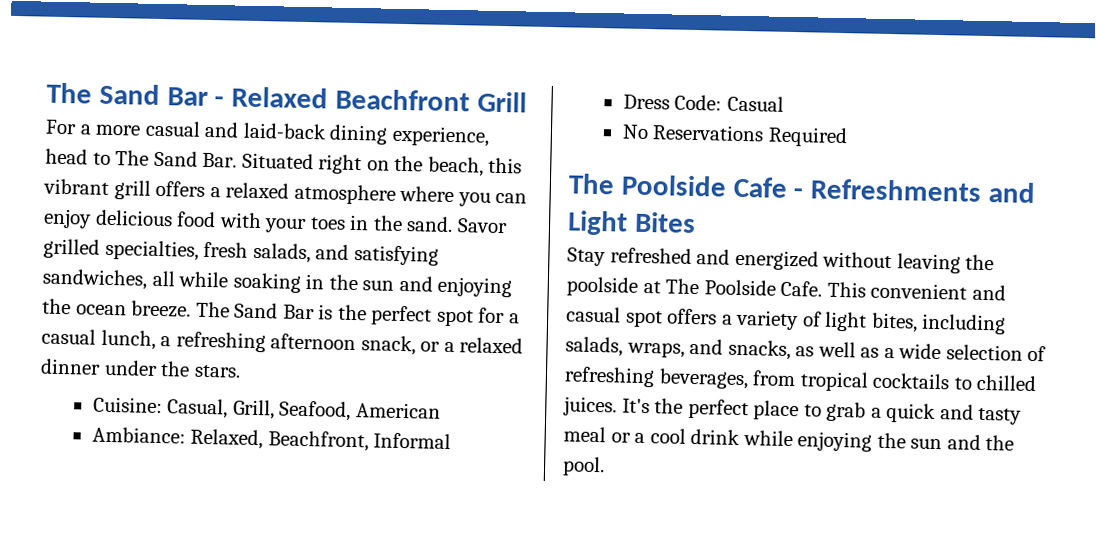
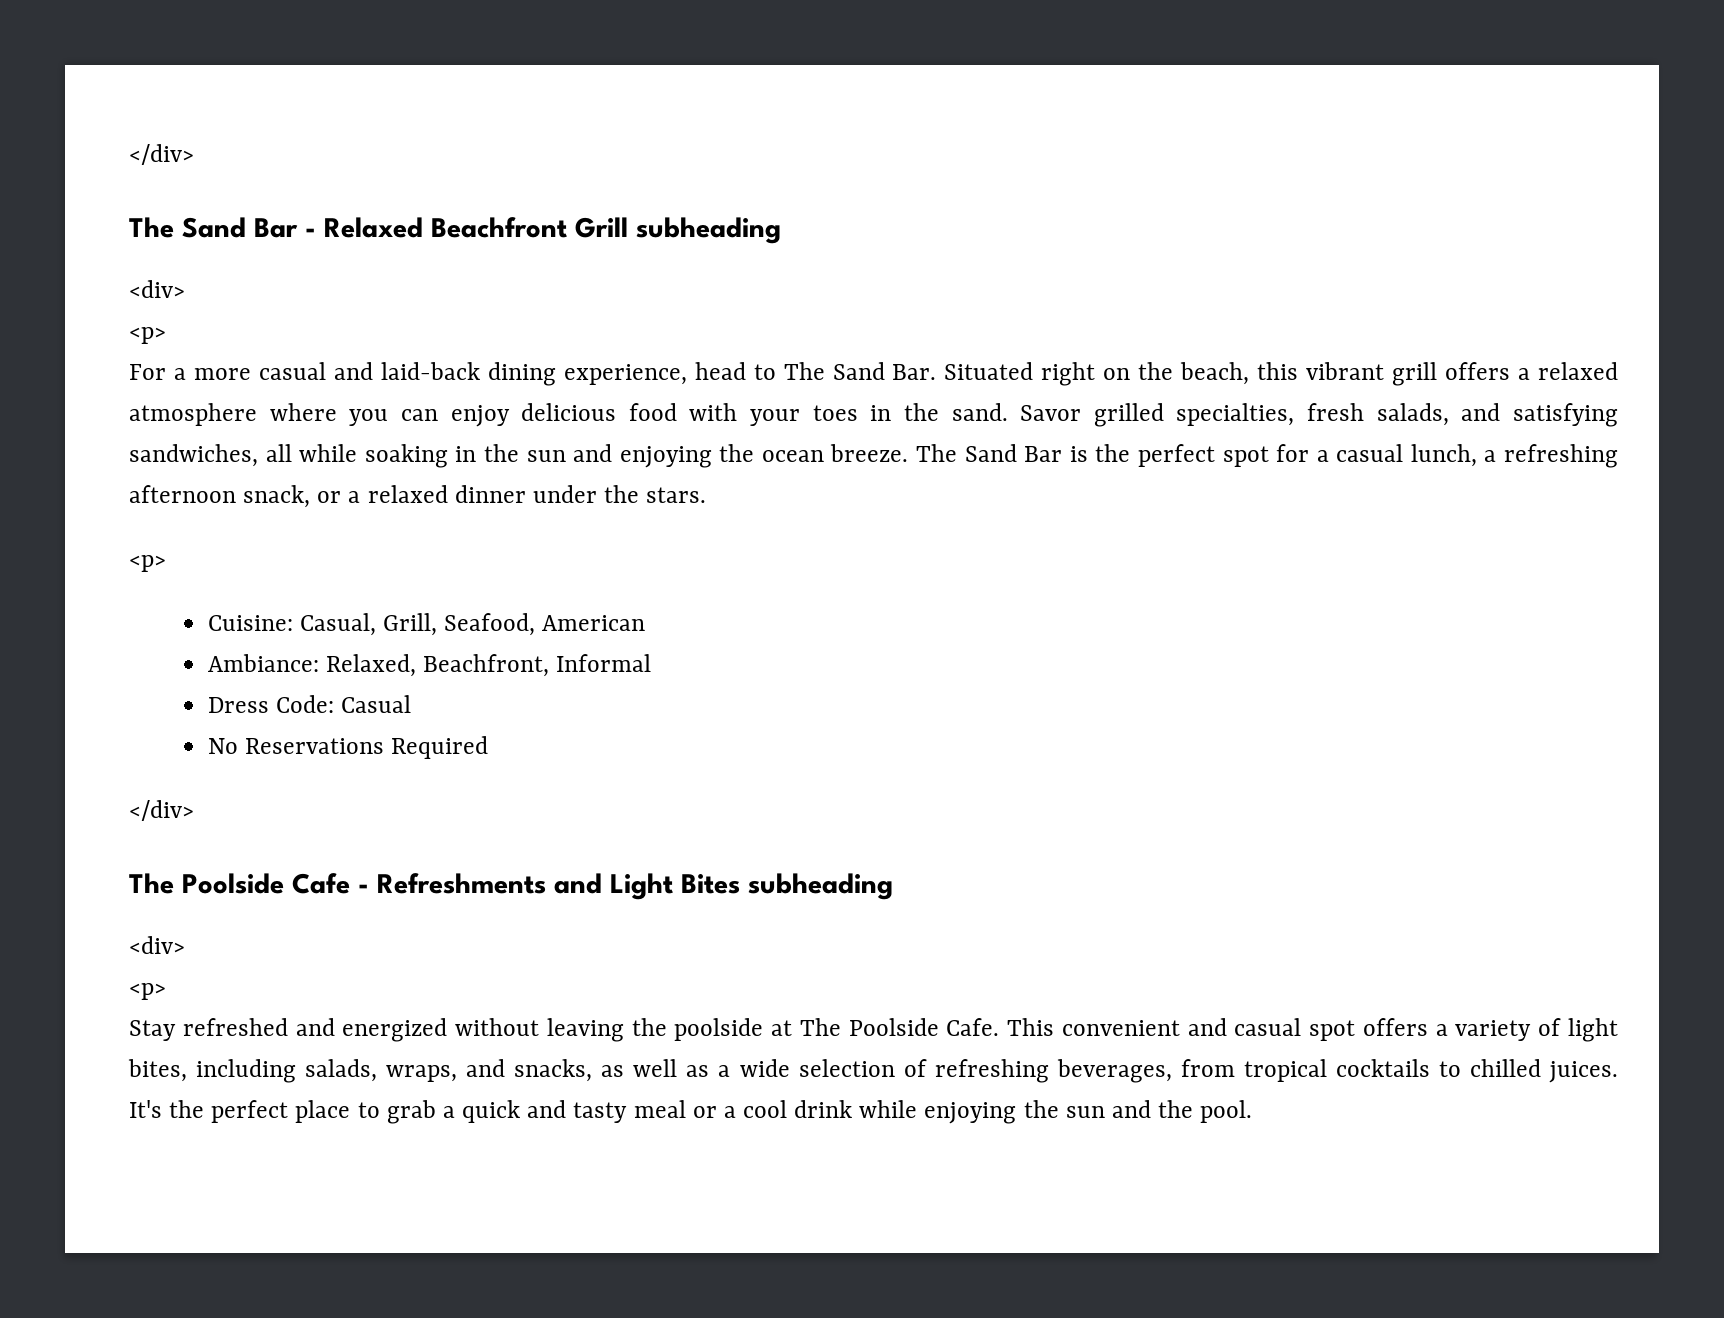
(46, 93) none -> [129,144,194,165] </div> //
(527, 102) none -> [636,217,781,244] [129,280,185,298] [129,327,166,344] subheading // <div> // <p>
(241, 371) none -> [129,555,166,572] // <p>
(848, 137) none -> [129,800,194,821] // </div>
(696, 222) none -> [748,873,893,900] [129,936,185,954] [129,983,166,1000] subheading // <div> // <p>

